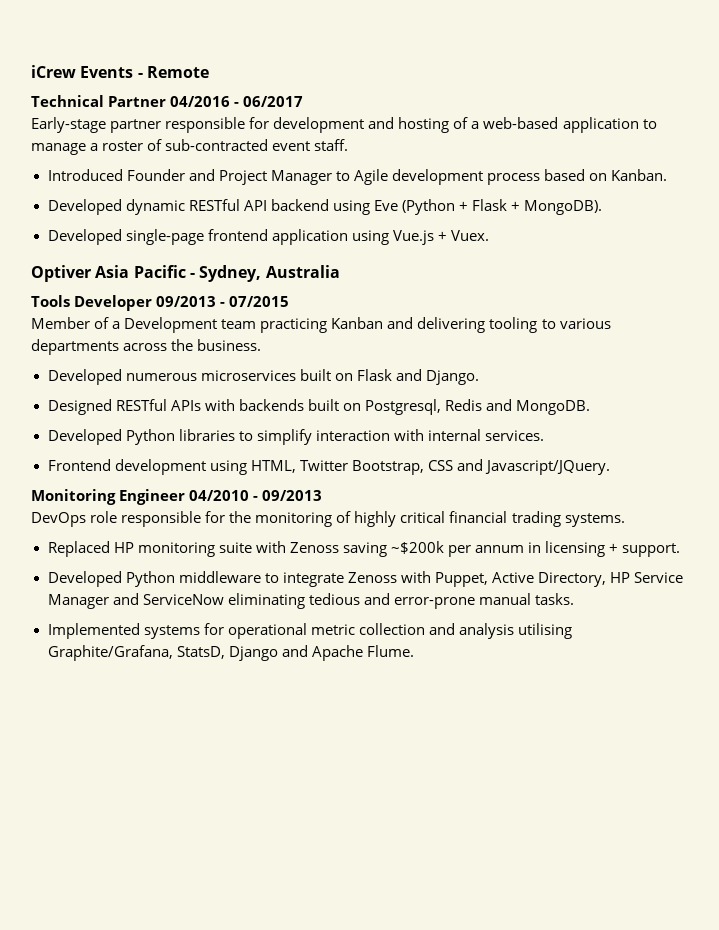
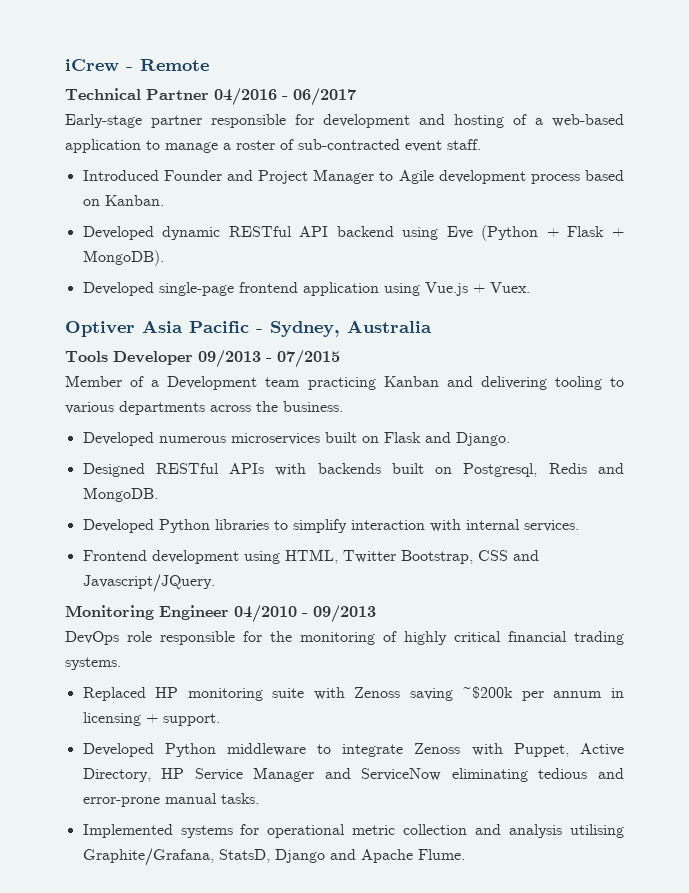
[80,66,134,78] Events -> (119, 65) none

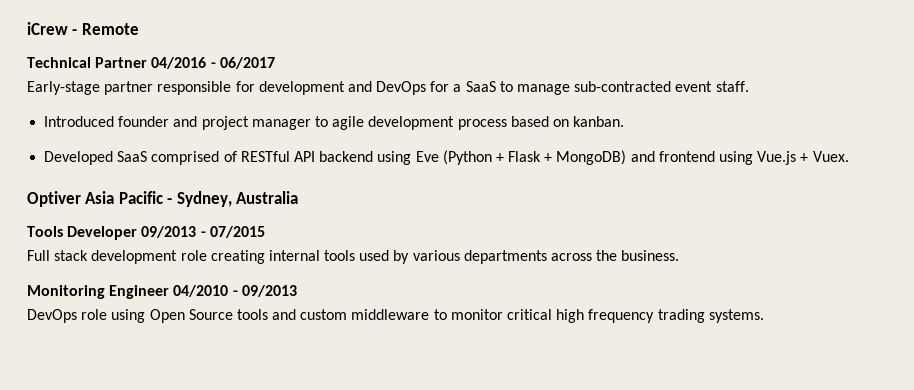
[454,114,624,128] [65,139,481,153] [82,169,434,184] hosting of a web-based application to manage a roster of sub-contracted event staff. // Introduced Founder and Project Manager to Agile -> [376,81,749,95] [44,116,365,130] DevOps for a SaaS to manage sub-contracted event staff. // Introduced founder and project manager to agile
[104,195,164,206] [82,226,221,240] Kanban. // Developed dynamic -> [573,116,625,127] [44,151,237,165] kanban. // Developed SaaS comprised of
[82,250,164,266] [82,282,379,296] MongoDB). // Developed single-page frontend application -> [556,150,715,165] MongoDB) and frontend
[65,375,625,390] Member of a Development team practicing Kanban and delivering tooling to -> [27,250,410,264] Full stack development role creating internal tools used by
[82,432,510,446] [82,463,624,477] [82,487,158,502] [82,519,579,533] [82,549,539,564] [82,574,215,592] // Developed numerous microservices built on Flask and Django. // Designed RESTful APIs with backends built on Postgresql, Redis and MongoDB. // Developed Python libraries to simplify interaction with internal services. // Frontend development using HTML, Twitter Bootstrap, CSS and Javascript/JQuery. -> (680, 255) none
[160,631,624,645] [65,657,121,670] [82,686,624,701] [82,712,220,726] [82,743,624,757] [82,767,624,782] [82,793,259,807] [82,824,624,838] [82,848,465,866] responsible for the monitoring of highly critical financial trading systems. // Replaced HP monitoring suite with Zenoss saving ~$200k per annum in licensing + support. // Developed Python middleware to integrate Zenoss with Puppet, Active Directory, HP Service Manager and ServiceNow eliminating tedious and error-prone manual tasks. // Implemented systems for operational metric collection and analysis utilising Graphite/Grafana, StatsD, Django and Apache Flume. -> [111,309,764,323] using Open Source tools and custom middleware to monitor critical high frequency trading systems.

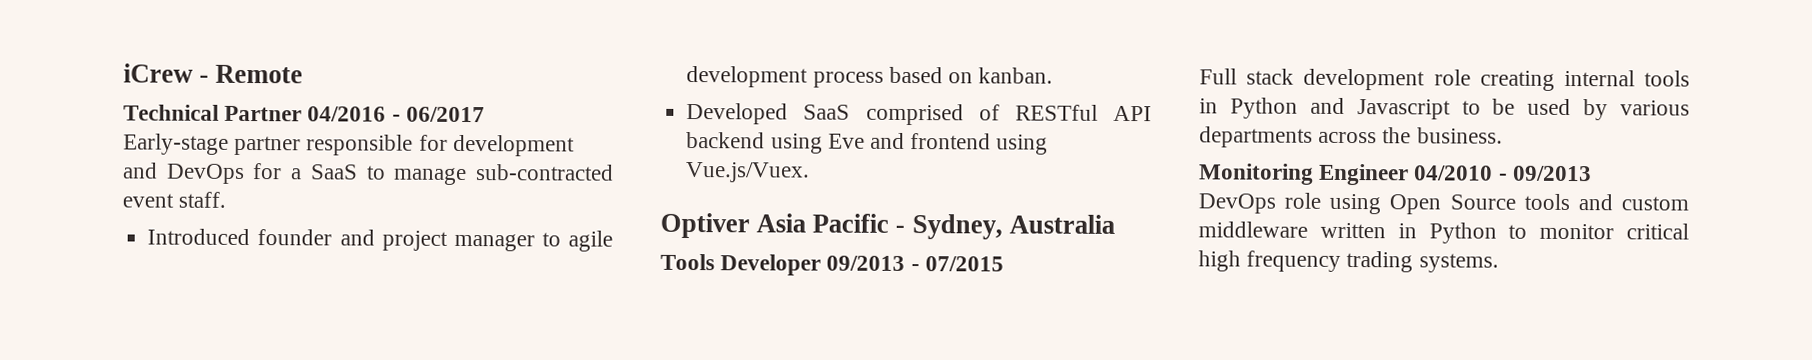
[442,150,849,165] (Python + Flask + MongoDB) and frontend using Vue.js + Vuex. -> [869,132,1049,155] [685,162,811,183] and frontend using Vue.js/Vuex.
(356, 255) none -> [1199,97,1516,120] in Python and Javascript to be
(430, 314) none -> [1319,222,1497,244] written in Python

